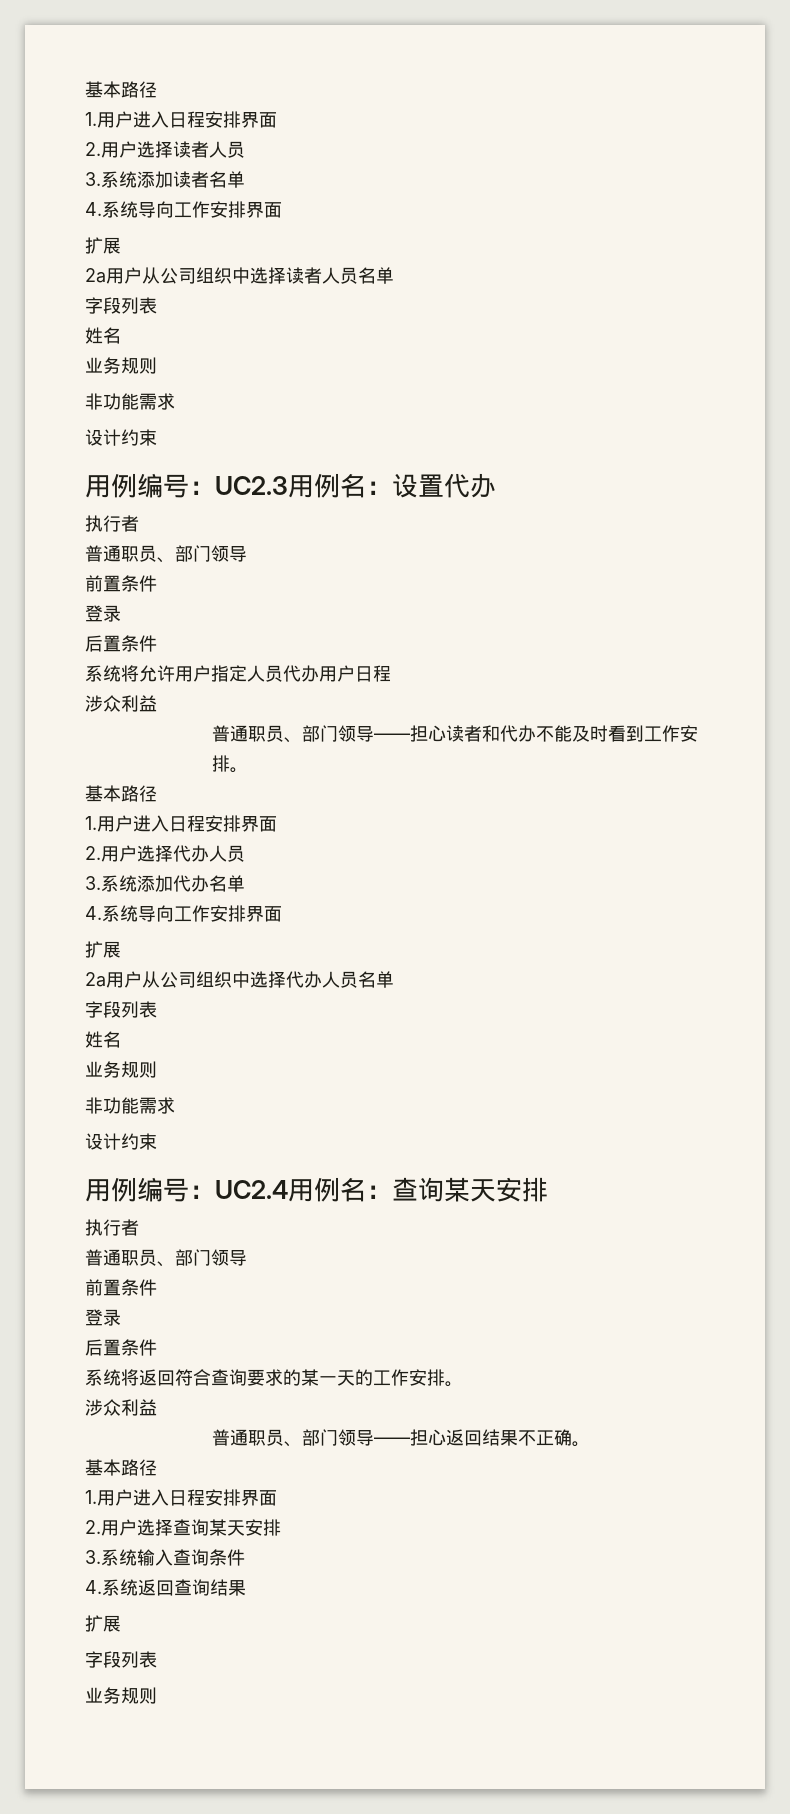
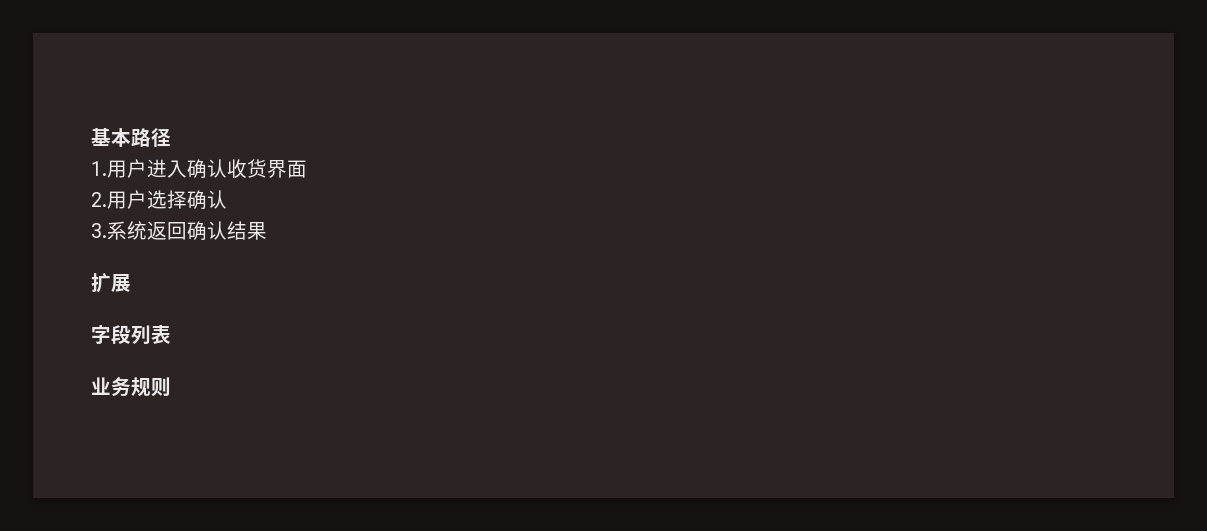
[85,81,157,98] [85,111,277,128] [85,141,245,158] [85,171,245,188] [85,201,282,218] [85,237,121,254] [85,267,394,284] [85,297,157,314] [85,327,121,344] [85,357,157,374] [85,393,175,410] [85,429,157,446] [85,473,496,498] [85,515,139,532] [85,545,247,563] [85,575,157,592] [85,605,121,622] [85,635,157,652] [85,665,391,682] [85,695,157,712] [211,725,698,743] [211,755,248,773] [85,785,157,802] [85,815,277,832] [85,845,245,862] [85,875,245,892] [85,905,282,922] [85,941,121,958] [85,971,394,988] [85,1001,157,1018] [85,1031,121,1048] [85,1061,157,1078] [85,1097,175,1114] [85,1133,157,1150] [85,1177,548,1202] [85,1219,139,1236] [85,1249,247,1267] [85,1279,157,1296] [85,1309,121,1326] [85,1339,157,1356] [85,1369,463,1387] [85,1399,157,1416] [211,1429,590,1447] [85,1459,157,1476] [85,1489,277,1506] [85,1519,281,1536] [85,1549,245,1566] [85,1579,210,1596] 基本路径 // 1.用户进入日程安排界面 // 2.用户选择读者人员 // 3.系统添加读者名单 // 4.系统导向工作安排界面 // 扩展 // 2a用户从公司组织中选择读者人员名单 // 字段列表 // 姓名 // 业务规则 // 非功能需求 // 设计约束 // 用例编号：UC2.3用例名：设置代办 // 执行者 // 普通职员、部门领导 // 前置条件 // 登录 // 后置条件 // 系统将允许用户指定人员代办用户日程 // 涉众利益 // 普通职员、部门领导――担心读者和代办不能及时看到工作安排。 // 基本路径 // 1.用户进入日程安排界面 // 2.用户选择代办人员 // 3.系统添加代办名单 // 4.系统导向工作安排界面 // 扩展 // 2a用户从公司组织中选择代办人员名单 // 字段列表 // 姓名 // 业务规则 // 非功能需求 // 设计约束 // 用例编号：UC2.4用例名：查询某天安排 // 执行者 // 普通职员、部门领导 // 前置条件 // 登录 // 后置条件 // 系统将返回符合查询要求的某一天的工作安排。 // 涉众利益 // 普通职员、部门领导――担心返回结果不正确。 // 基本路径 // 1.用户进入日程安排界面 // 2.用户选择查询某天安排 // 3.系统输入查询条件 // 4.系统返回查询 -> [91,127,171,147] [91,159,307,179] [91,190,227,210] [91,221,227,241] 基本路径 // 1.用户进入确认收货界面 // 2.用户选择确认 // 3.系统返回确认

